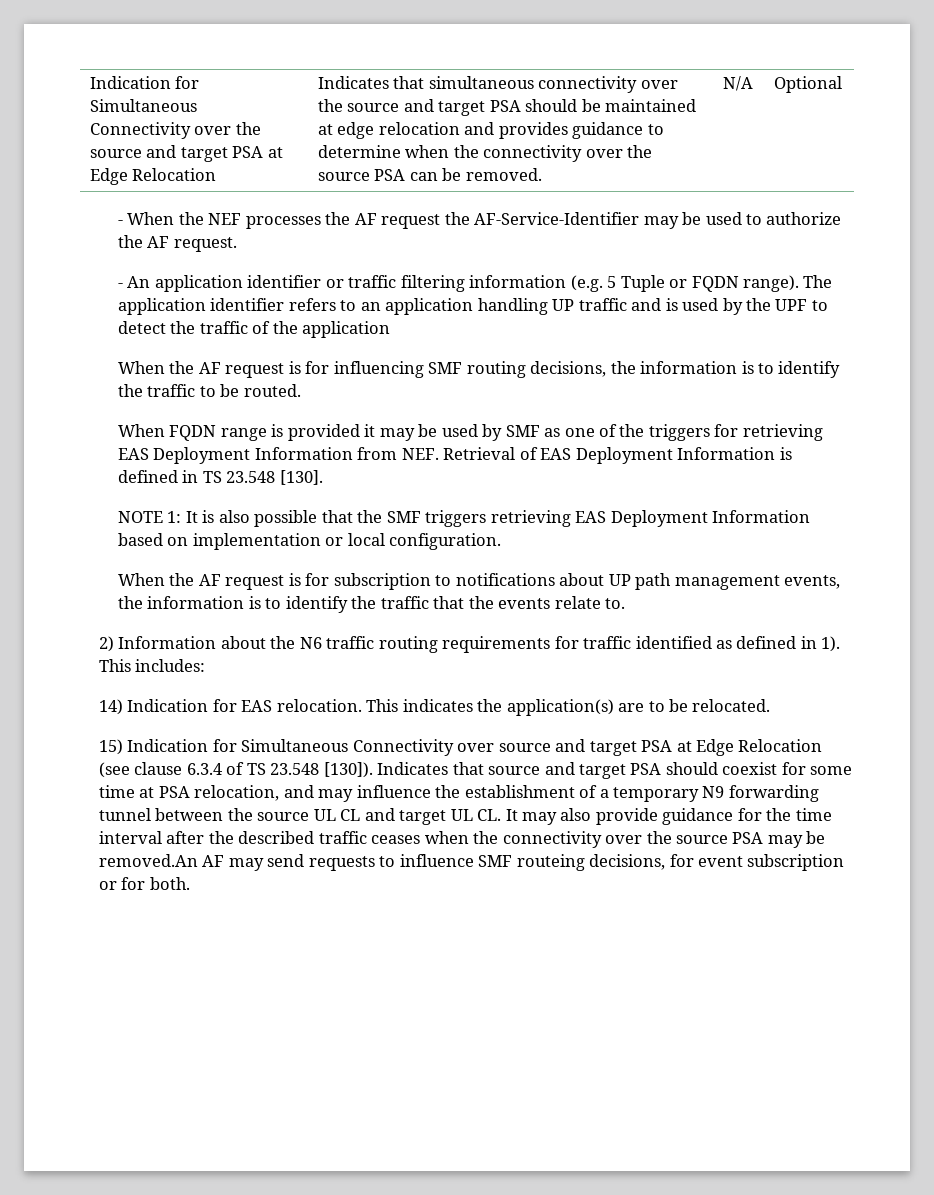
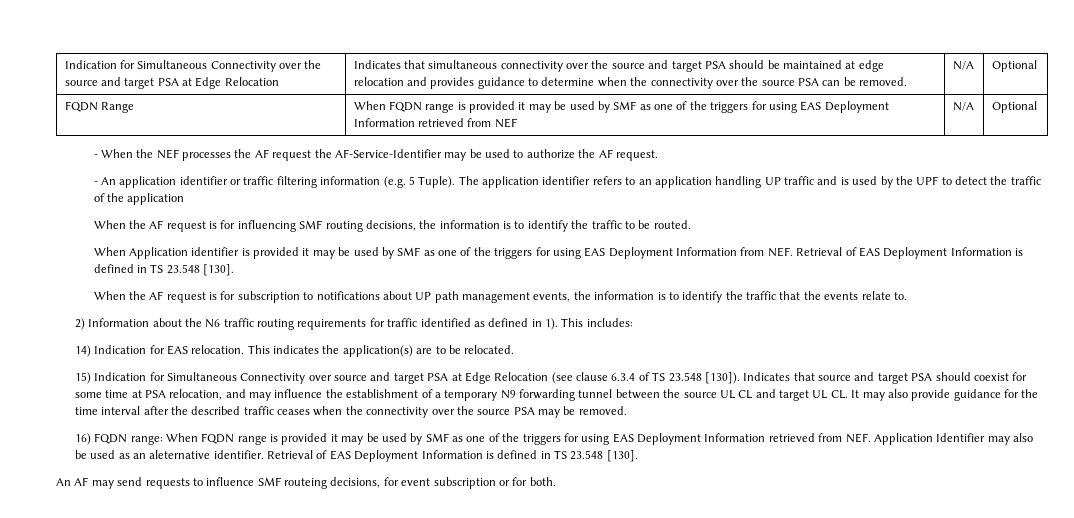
(842, 84) none -> [64,101,134,113] [353,101,889,113] [353,118,517,128] [952,102,974,111] [991,101,1037,113] // FQDN Range | When FQDN range is provided it may be used by SMF as one of the triggers for using EAS Deployment Information retrieved from NEF | N/A | Optional
[620,275,799,292] Tuple or FQDN range). -> [418,176,456,188] Tuple).
[169,425,267,441] FQDN range -> [128,247,240,259] Application identifier
[742,424,823,441] retrieving -> [552,248,581,259] using
[118,510,810,527] [118,533,502,550] // NOTE 1: It is also possible that the SMF triggers retrieving EAS Deployment Information based on implementation or local configuration. -> (235, 270) none
[99,854,199,867] removed.An -> [578,406,627,415] [74,433,1034,445] [74,450,638,462] [56,478,71,486] removed. // 16) FQDN range: When FQDN range is provided it may be used by SMF as one of the triggers for using EAS Deployment Information retrieved from NEF. Application Identifier may also be used as an aleternative identifier. Retrieval of EAS Deployment Information is defined in TS 23.548 [130]. // An

